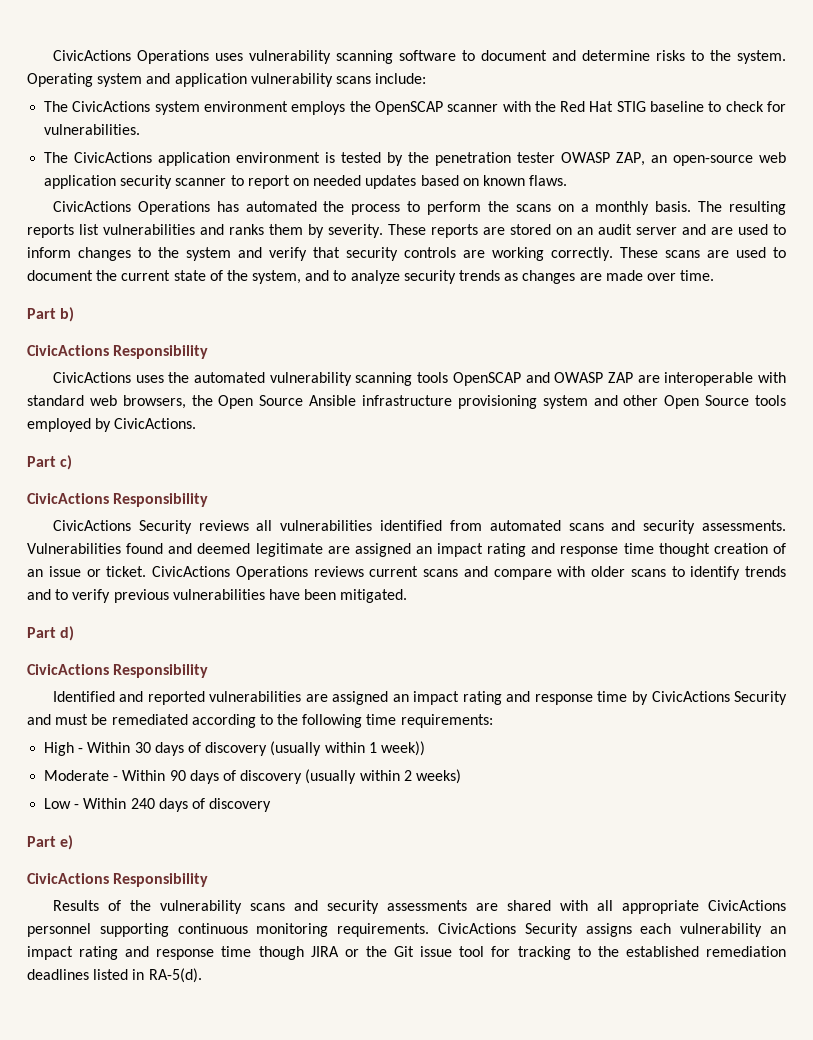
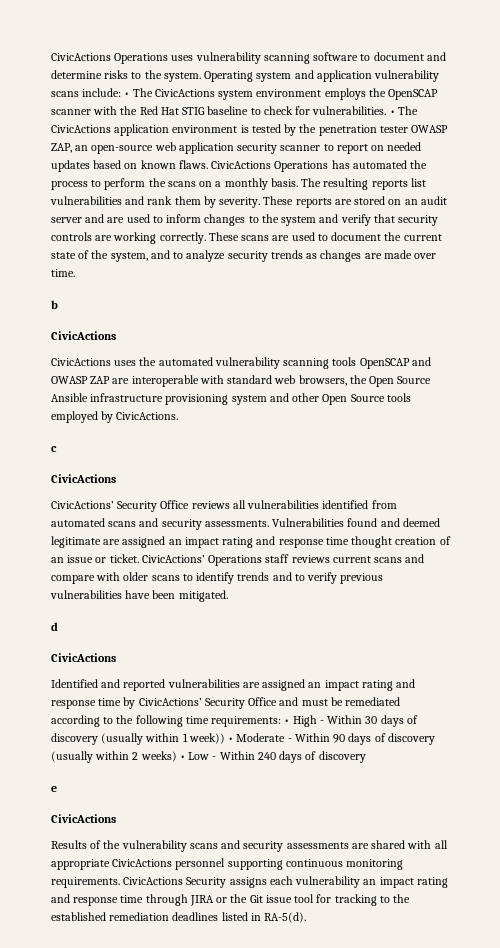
(427, 78) // -> [124,92,130,97] •
(141, 129) // -> [389,110,395,115] •
(568, 180) // -> (208, 164) none
[229,224,264,235] ranks -> [147,196,173,205] rank
[27,307,75,322] [27,345,209,359] Part b) // CivicActions Responsibility -> [51,300,58,309] [51,331,116,340] b // CivicActions
[27,455,73,470] [27,493,209,507] [52,520,192,534] Part c) // CivicActions Responsibility // CivicActions Security -> [51,446,57,452] [51,474,116,483] [51,500,190,512] c // CivicActions // CivicActions’ Security Office
[152,566,308,580] CivicActions Operations -> [141,554,290,566] CivicActions’ Operations staff
[27,626,75,641] [27,664,209,678] Part d) // CivicActions Responsibility -> [51,622,58,631] [51,653,116,662] d // CivicActions
[651,691,787,705] CivicActions Security -> [138,697,278,709] CivicActions’ Security Office
(493, 721) // -> [284,719,290,724] •
(425, 748) // -> [228,737,234,742] •
(461, 776) // -> [179,755,185,760] •
[27,835,74,850] [27,873,209,887] Part e) // CivicActions Responsibility -> [51,786,57,792] [51,814,116,823] e // CivicActions
[258,946,304,960] though -> [145,894,188,906] through

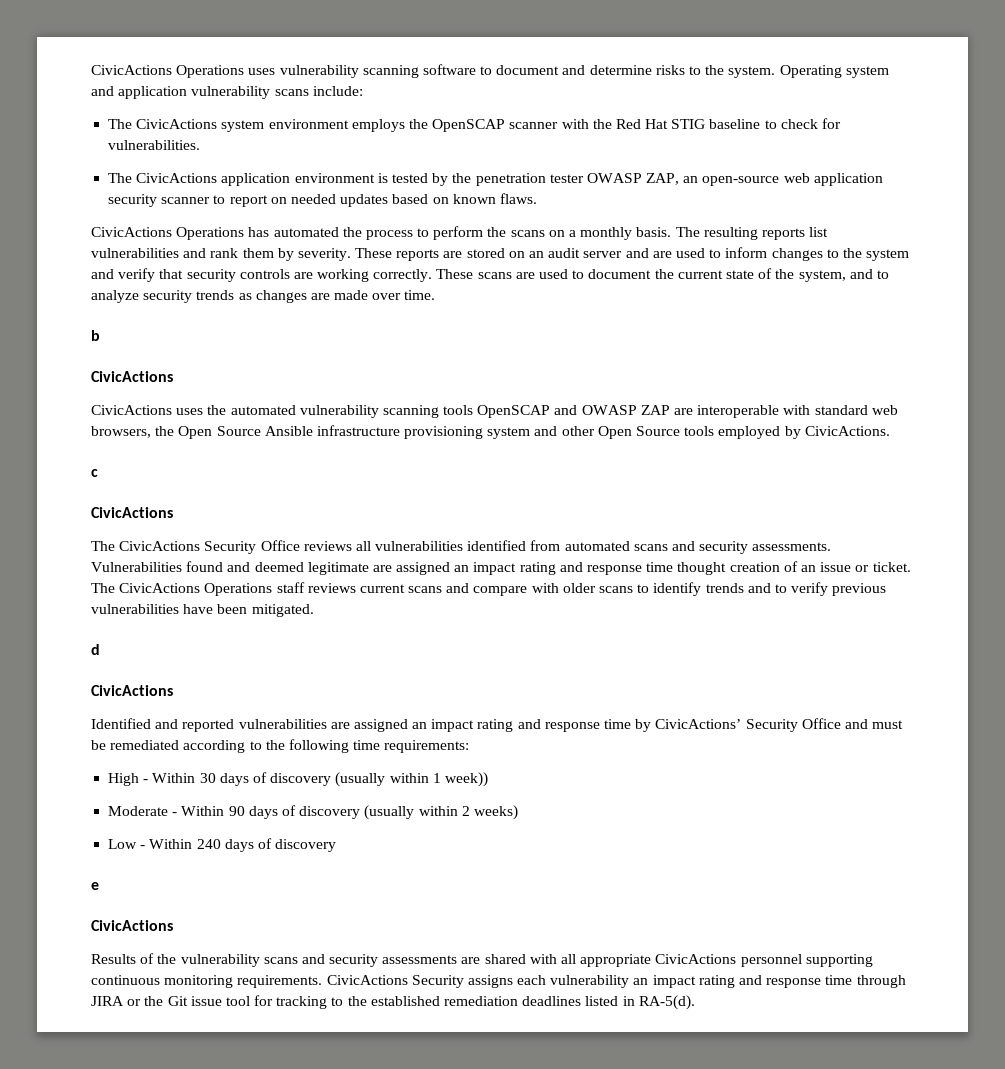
[124,92,130,97] • -> (363, 91) //
[389,110,395,115] • -> (201, 145) //
(208, 164) none -> (537, 198) //
[51,501,114,509] CivicActions’ -> [91,541,201,551] The CivicActions
[141,555,205,563] CivicActions’ -> [91,583,201,593] The CivicActions
[284,719,290,724] • -> (470, 746) //
[228,737,234,742] • -> (488, 779) //
[179,755,185,760] • -> (518, 812) //

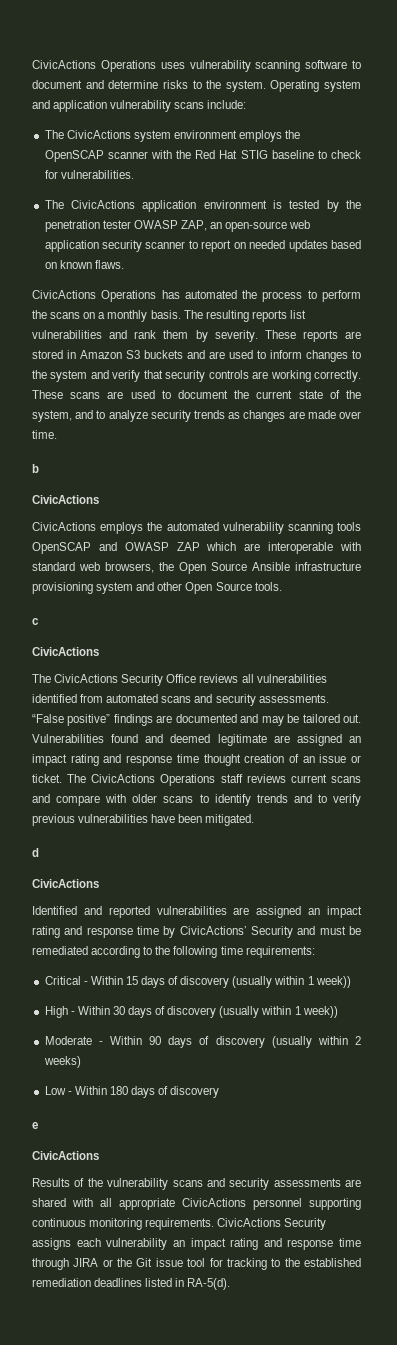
[508,248,623,258] on an audit server -> [67,350,183,359] in Amazon S3 buckets
[176,408,204,415] uses -> [100,522,144,534] employs
(670, 410) none -> [206,542,237,551] which
[684,426,890,439] tools employed by CivicActions. -> [254,582,282,591] tools.
(832, 546) none -> [32,714,362,726] “False positive” findings are documented and may be tailored out.
[801,718,841,729] Office -> (293, 932) none
(470, 746) none -> [44,976,351,988] // Critical - Within 15 days of discovery (usually within 1 week))
[196,839,221,849] 240 -> [109,1086,128,1095] 180

